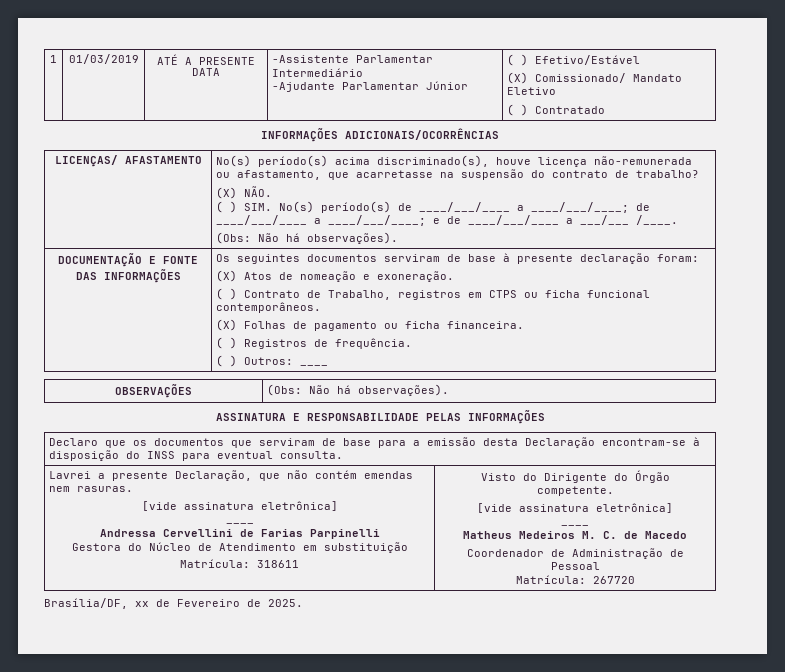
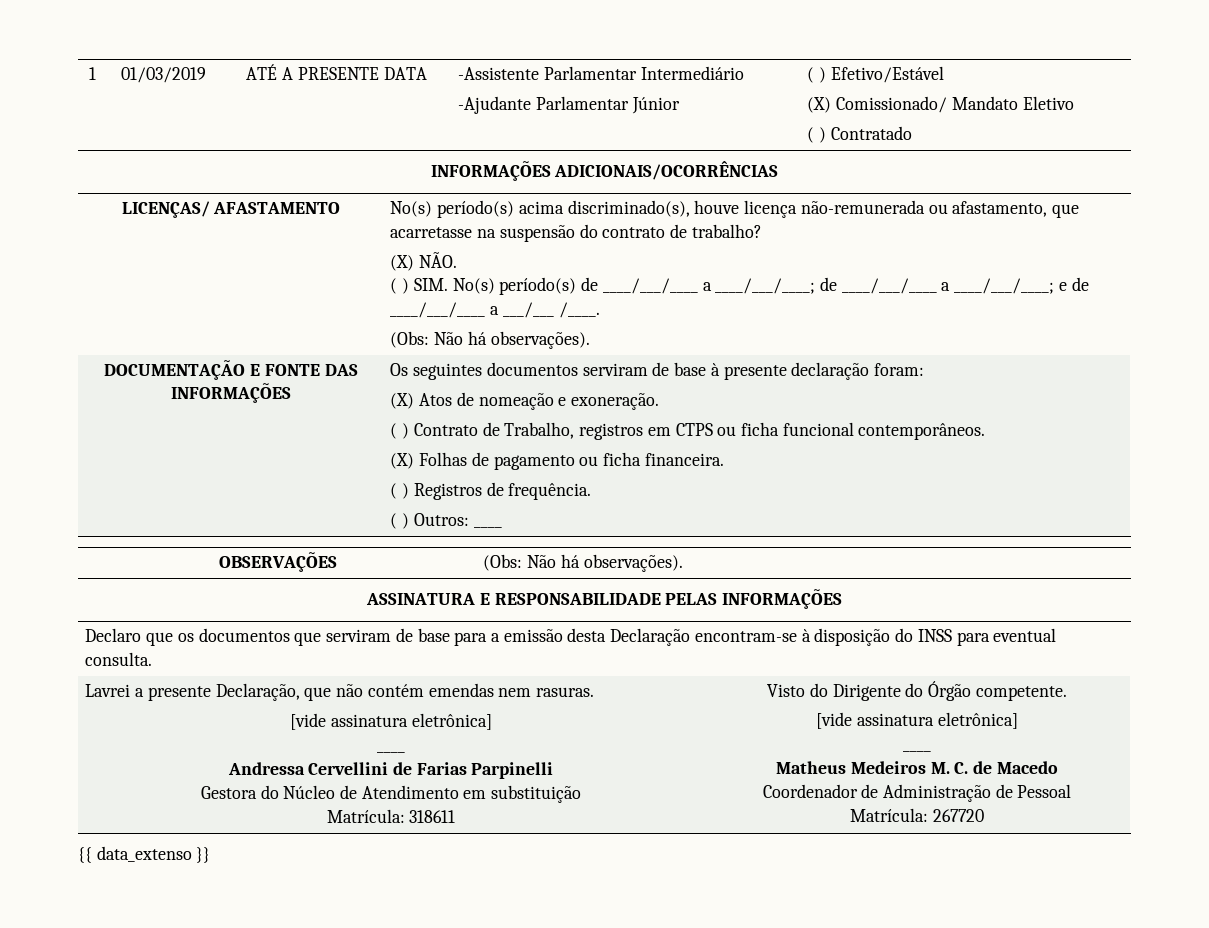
[44,598,303,609] Brasília/DF, xx de Fevereiro de 2025. -> [78,846,211,863] {{ data_extenso }}

